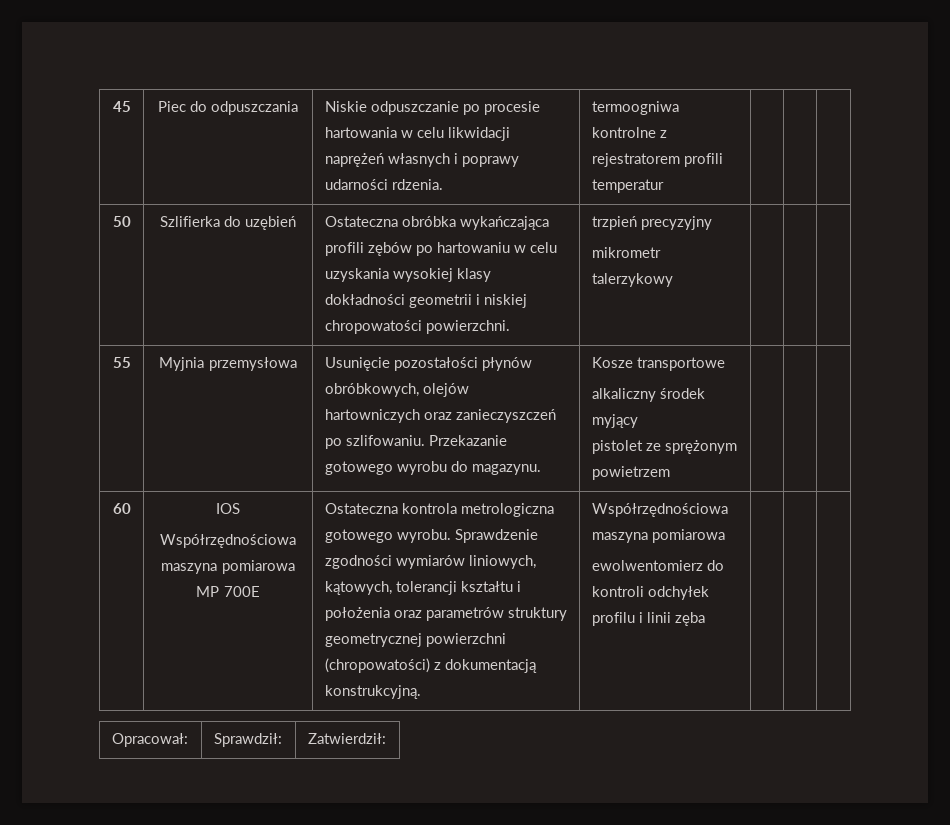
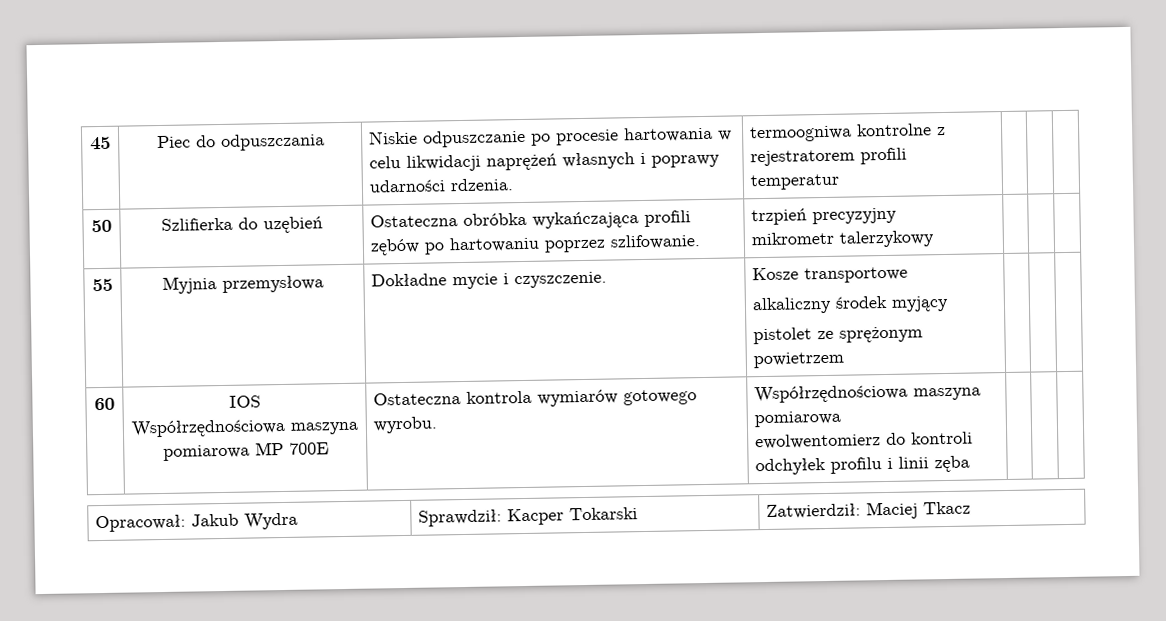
[513,242,557,253] [324,268,491,282] [324,294,527,308] [324,320,510,334] w celu uzyskania wysokiej klasy dokładności geometrii i niskiej chropowatości powierzchni. -> [544,234,701,253] poprzez szlifowanie.
[324,357,532,371] [324,383,469,397] [324,409,556,423] [324,435,507,449] [324,461,541,475] Usunięcie pozostałości płynów obróbkowych, olejów hartowniczych oraz zanieczyszczeń po szlifowaniu. Przekazanie gotowego wyrobu do magazynu. -> [371,271,608,290] Dokładne mycie i czyszczenie.
[460,503,554,517] metrologiczna -> [537,389,619,407] wymiarów
[454,529,538,543] [324,555,536,569] [324,581,521,595] [324,607,567,621] [324,633,506,647] [324,658,537,673] [324,685,421,699] Sprawdzenie zgodności wymiarów liniowych, kątowych, tolerancji kształtu i położenia oraz parametrów struktury geometrycznej powierzchni (chropowatości) z dokumentacją konstrukcyjną. -> (439, 425) none
(188, 740) none -> [191,512,299,530] Jakub Wydra
(282, 740) none -> [507,507,639,526] Kacper Tokarski
(386, 738) none -> [866,501,972,520] Maciej Tkacz

